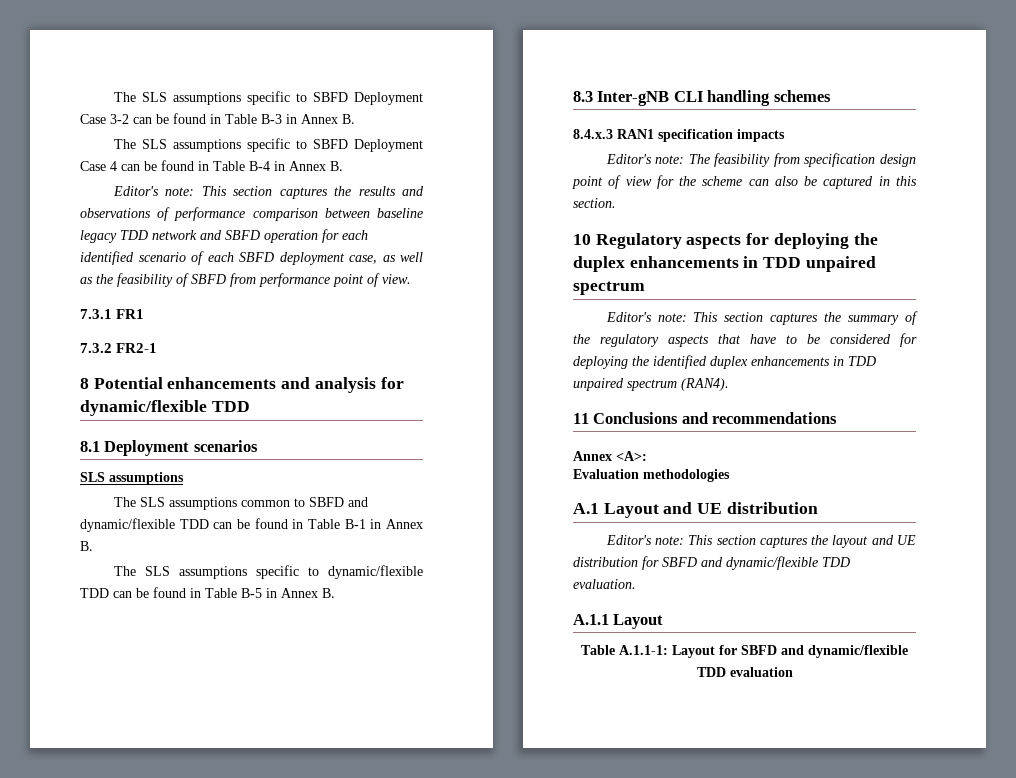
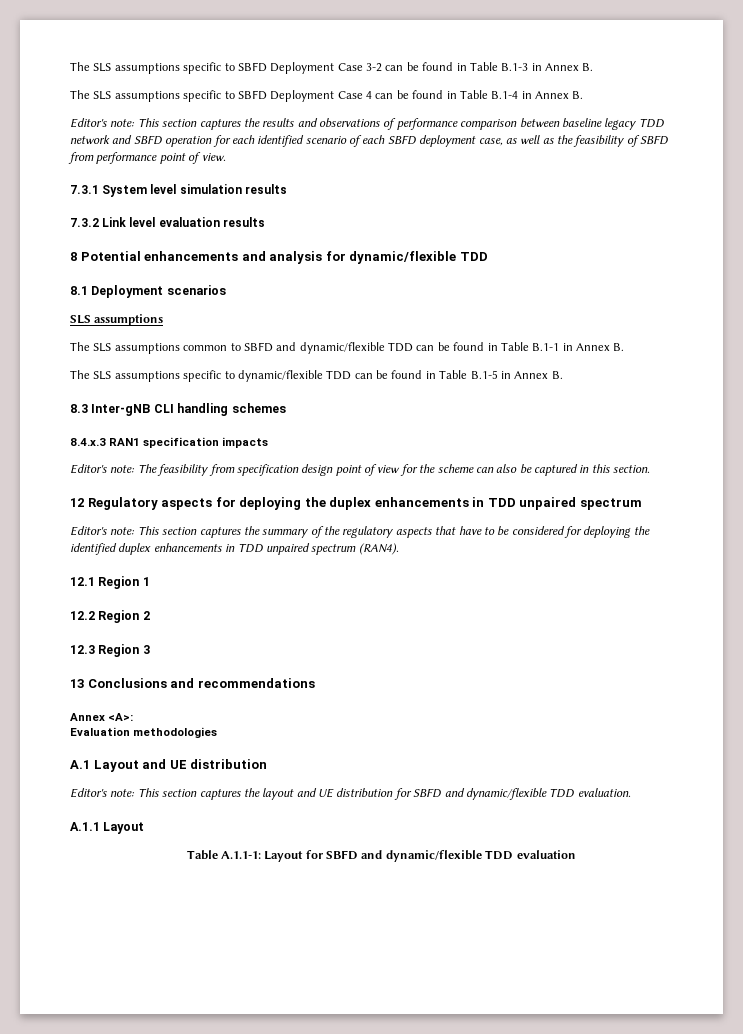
[261,114,282,124] B-3 -> [501,63,529,71] B.1-3
[249,161,270,171] B-4 -> [491,91,519,99] B.1-4
[116,309,145,319] [80,343,158,353] FR1 // 7.3.2 FR2-1 -> [102,184,287,197] [70,217,265,227] System level simulation results // 7.3.2 Link level evaluation results
[344,519,366,529] B-1 -> [532,343,560,351] B.1-1
[241,588,262,598] B-5 -> [470,370,498,379] B.1-5
[573,234,591,245] 10 -> [70,498,84,507] 12
[573,413,589,424] 11 -> [70,576,150,589] [70,610,150,623] [70,644,150,657] [70,679,84,688] 12.1 Region 1 // 12.2 Region 2 // 12.3 Region 3 // 13

